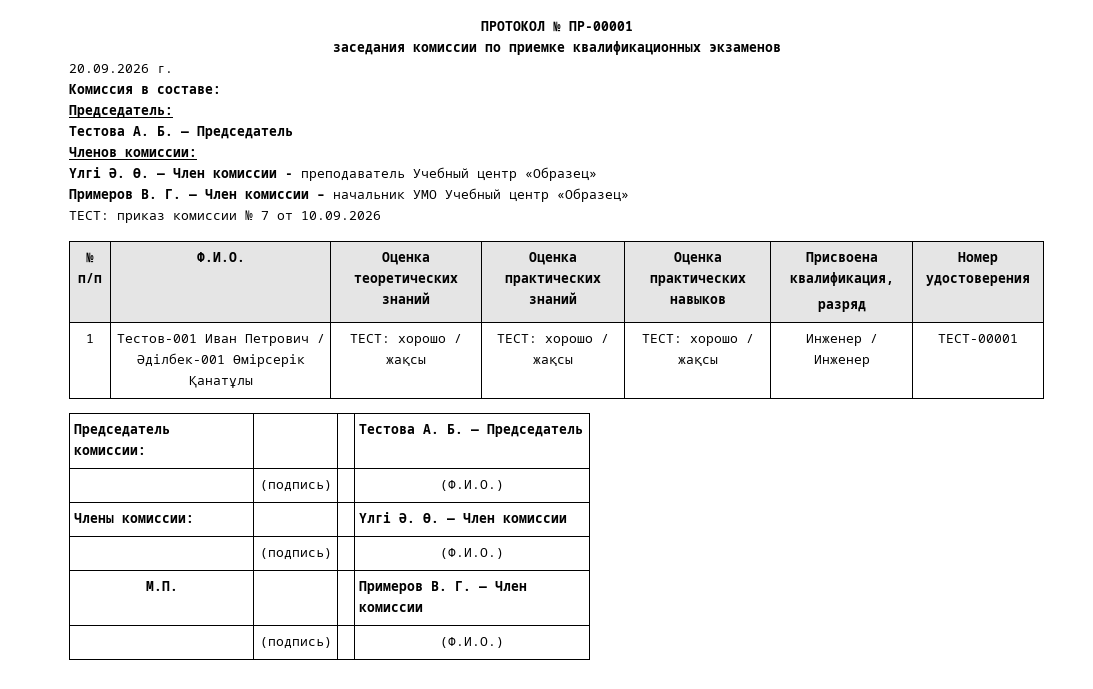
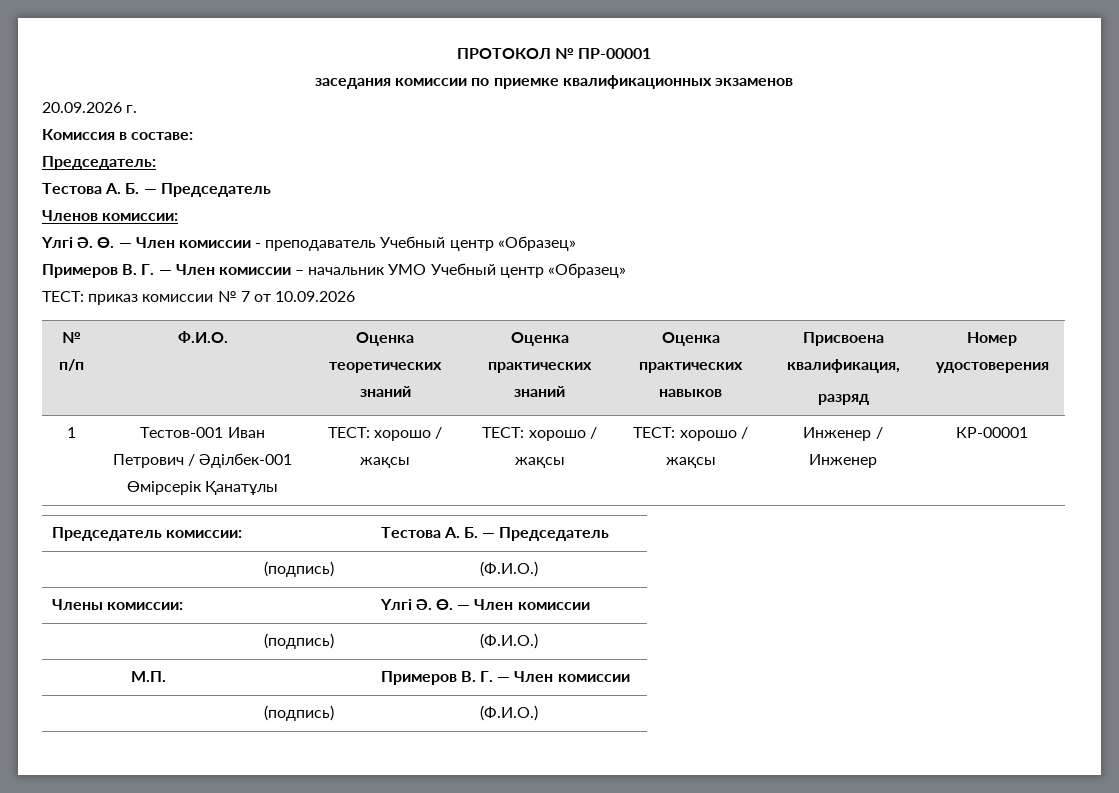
[938,334,1018,343] ТЕСТ-00001 -> [956,427,1028,438] КР-00001

